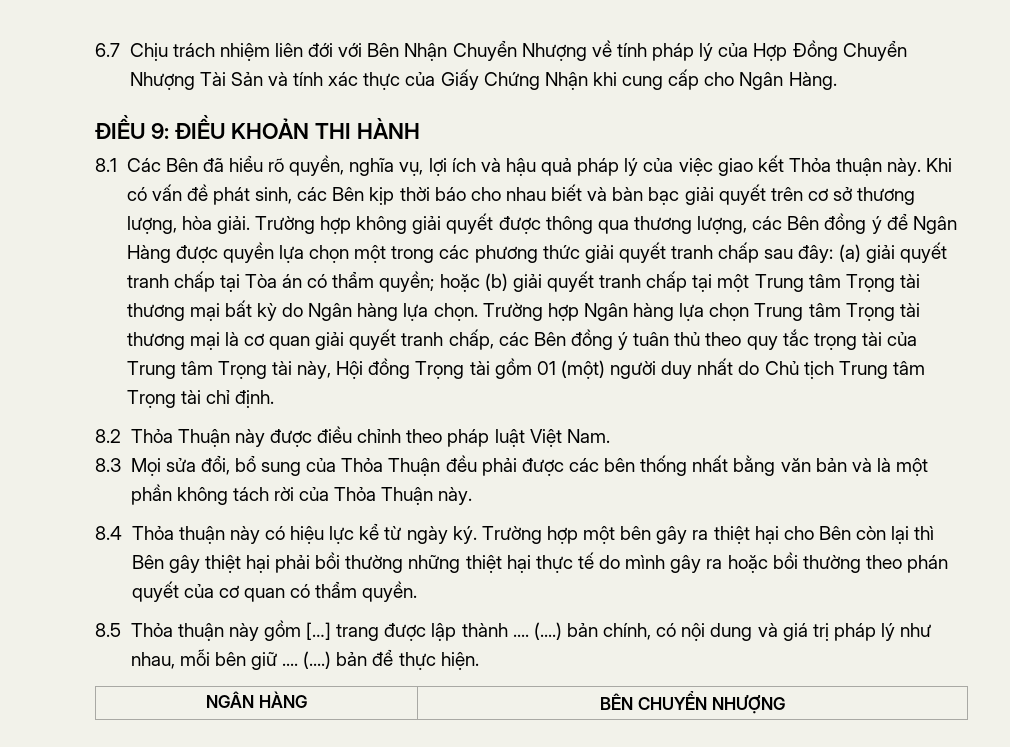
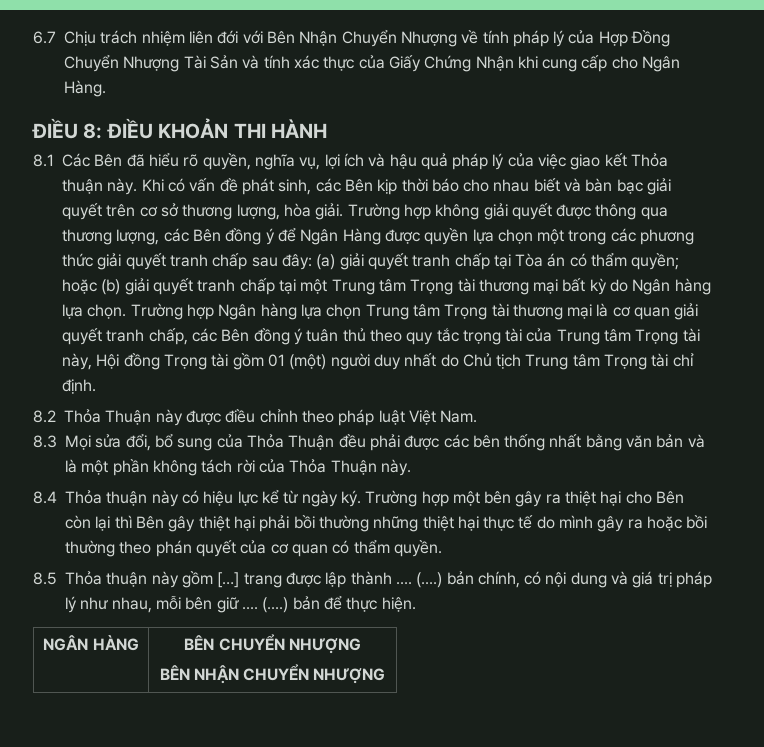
[150,123,169,139] 9: -> [83,123,103,139] 8:
(785, 704) none -> [159,664,386,684] // BÊN NHẬN CHUYỂN NHƯỢNG

